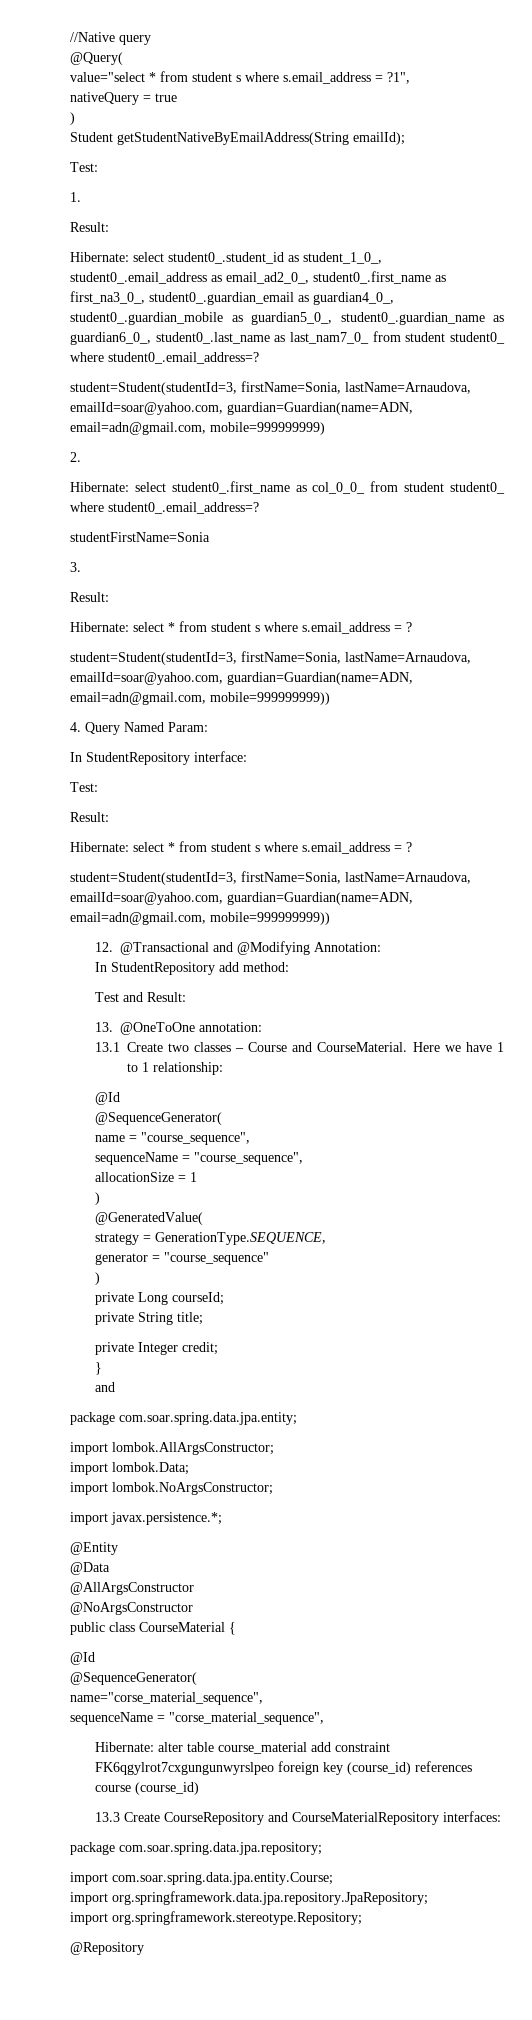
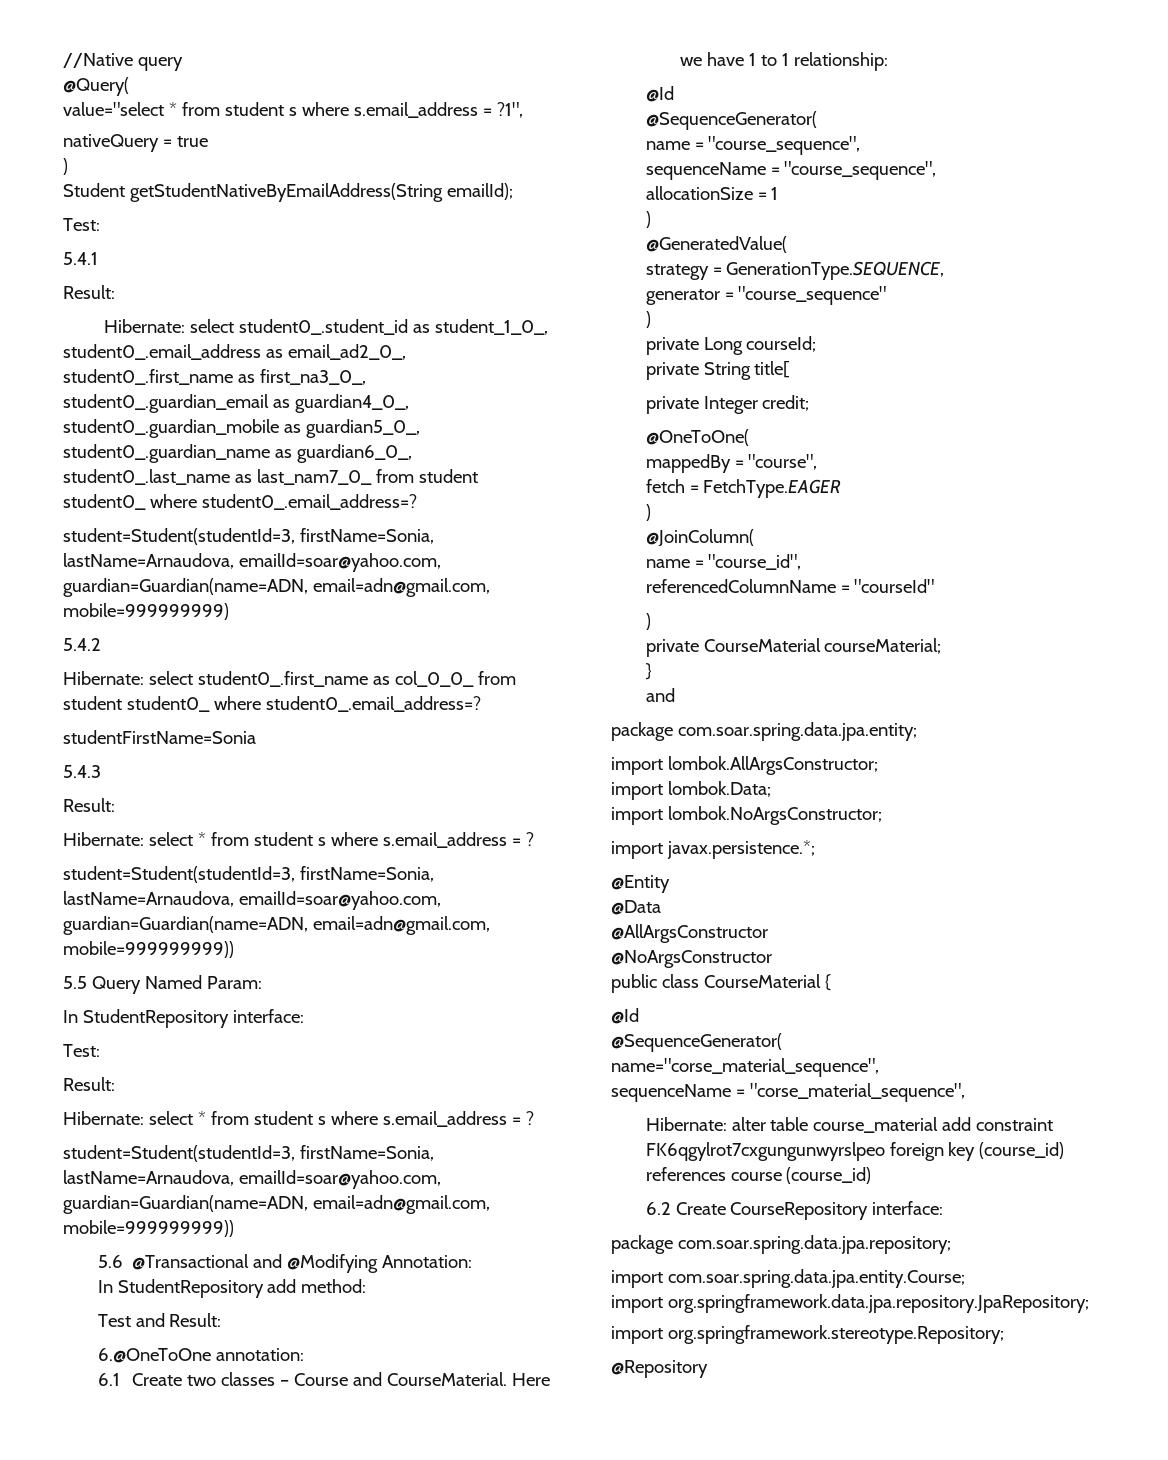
[70,192,81,202] 1. -> [63,252,98,265] 5.4.1
[70,452,81,462] 2. -> [63,638,101,651] 5.4.2
[70,562,81,572] 3. -> [63,765,101,778] 5.4.3
[70,722,81,732] 4. -> [63,976,87,989] 5.5
[94,942,113,952] 12. -> [97,1255,123,1268] 5.6
[94,1022,195,1035] 13. @OneToOne -> [97,1348,212,1363] 6.@OneToOne
[94,1042,120,1052] 13.1 -> [97,1373,120,1386] 6.1
[176,1312,203,1325] title; -> [754,361,791,378] title[
(218, 1348) none -> [645,429,750,446] [645,454,818,473] [645,479,842,498] [645,504,651,521] [645,529,754,547] [645,554,802,570] [645,579,935,593] [645,613,651,630] [645,638,942,657] // @OneToOne( // mappedBy = "course", // fetch = FetchType.EAGER // ) // @JoinColumn( // name = "course_id", // referencedColumnName = "courseId" // ) // private CourseMaterial courseMaterial;
[94,1812,120,1822] 13.3 -> [645,1202,671,1215] 6.2
[267,1811,501,1825] and CourseMaterialRepository interfaces: -> [872,1201,944,1215] interface:

